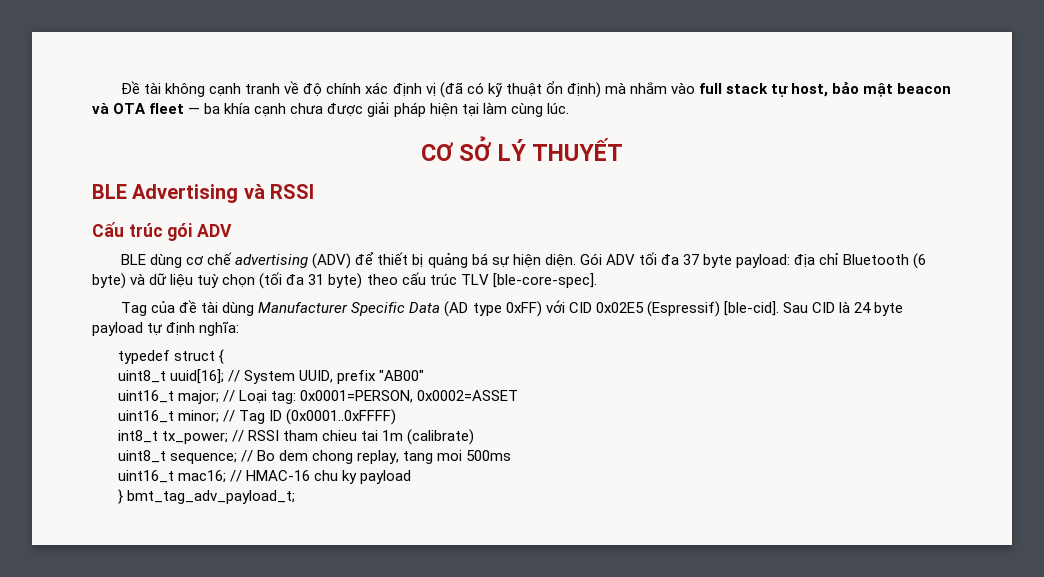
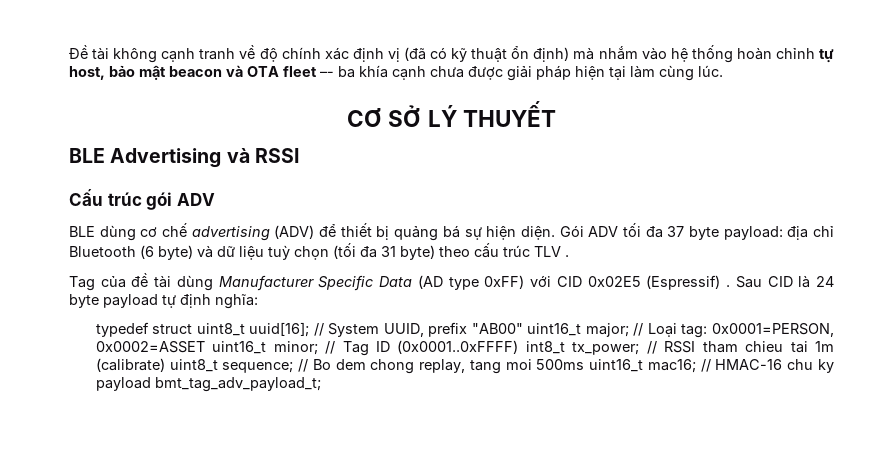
[699,83,769,94] full stack -> [670,45,815,63] hệ thống hoàn chỉnh
[188,108,201,114] — -> [320,71,334,77] –-
[492,273,597,288] [ble-core-spec]. -> [565,255,569,257] .
[723,301,779,316] [ble-cid]. -> [726,285,731,287] .
[219,349,225,364] { // -> (193, 329) none
(425, 375) // -> (523, 328) none
(519, 395) // -> (205, 347) none
(397, 417) // -> (519, 347) none
(475, 437) // -> (165, 365) none
(512, 455) // -> (585, 364) none
[117,489,123,504] // } -> (151, 384) none

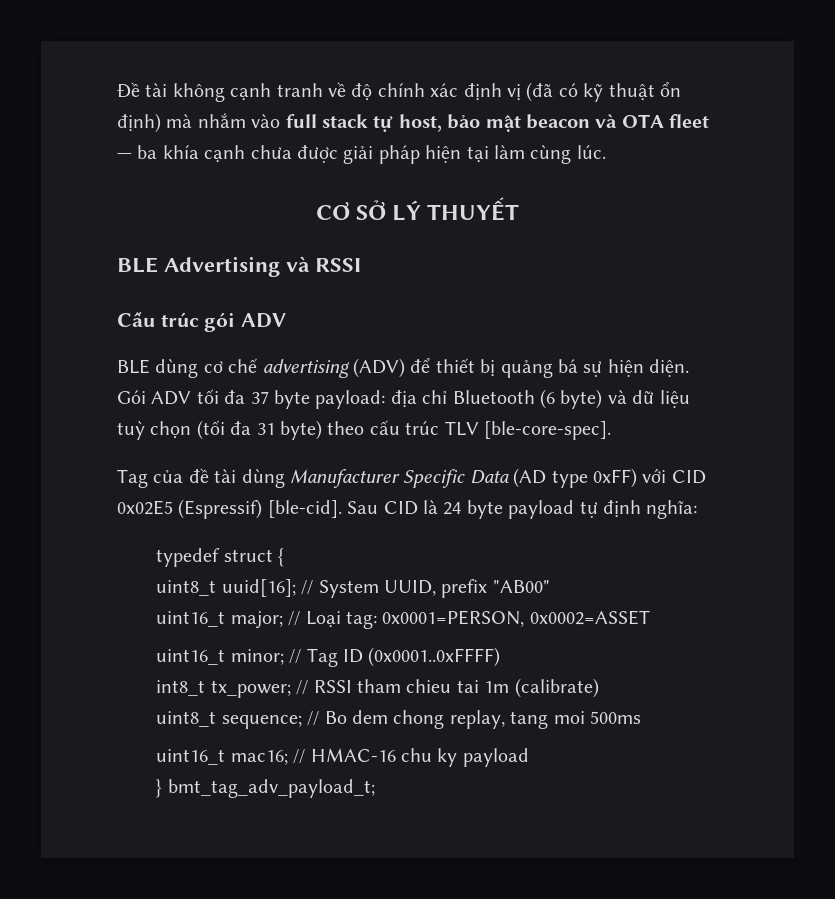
[670,45,815,63] hệ thống hoàn chỉnh -> [285,114,368,128] full stack
[320,71,334,77] –- -> [117,153,132,159] —
[565,255,569,257] . -> [484,421,611,440] [ble-core-spec].
[726,285,731,287] . -> [267,500,342,518] [ble-cid].
(193, 329) none -> [278,548,285,567] { //
(523, 328) none -> (550, 586) //
(205, 347) none -> (650, 617) //
(519, 347) none -> (501, 657) //
(165, 365) none -> (599, 688) //
(585, 364) none -> (641, 717) //
(151, 384) none -> [156,779,163,798] // }

